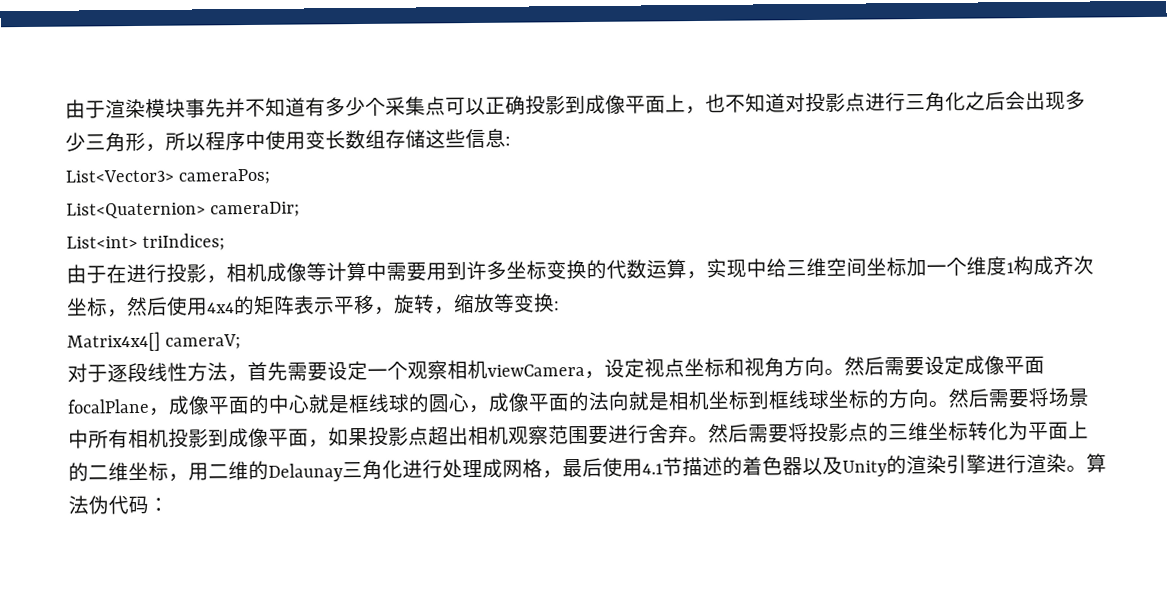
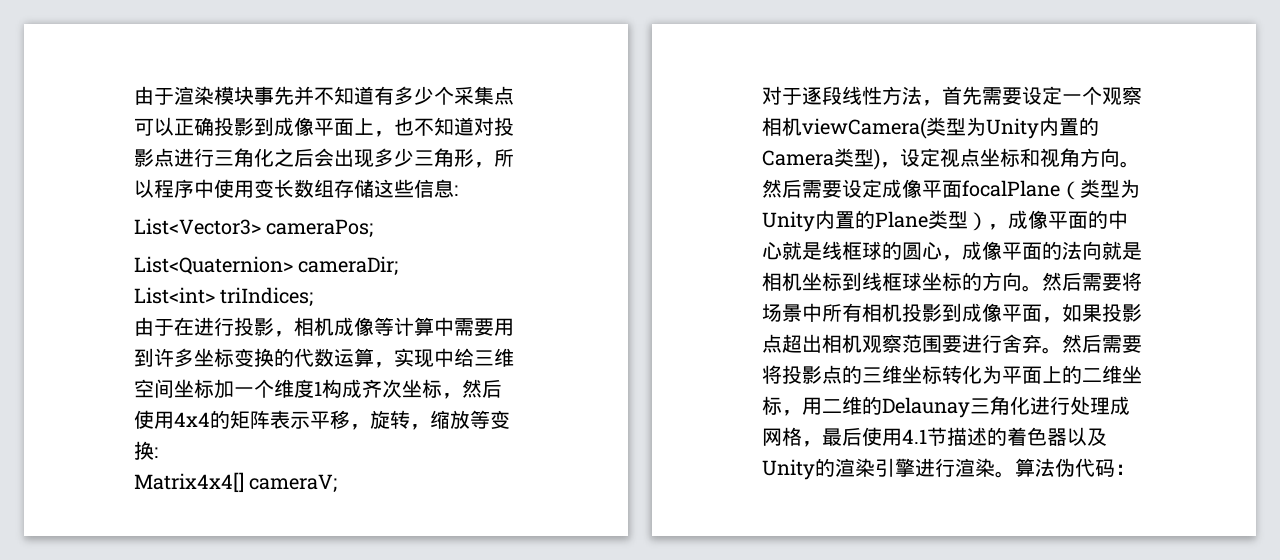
[487,364,585,377] viewCamera -> [802,117,1099,139] [762,148,880,170] viewCamera(类型为Unity内置的Camera类型)
(150, 406) none -> [1060,179,1140,200] [762,210,988,232] （类型为Unity内置的Plane类型）
[348,393,390,414] 框线 -> [822,241,862,260] 线框
[768,390,810,410] 框线 -> [862,272,902,291] 线框

